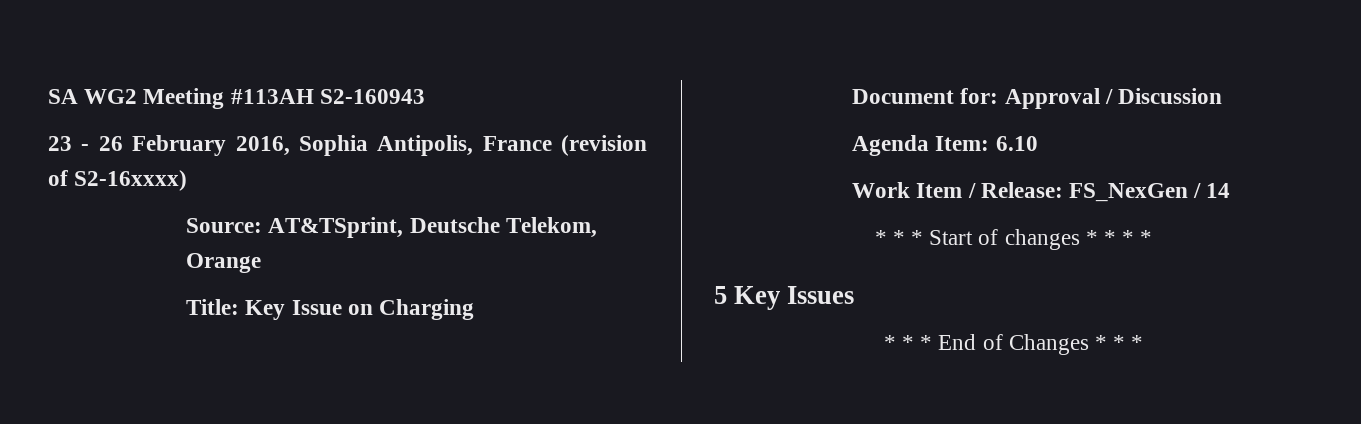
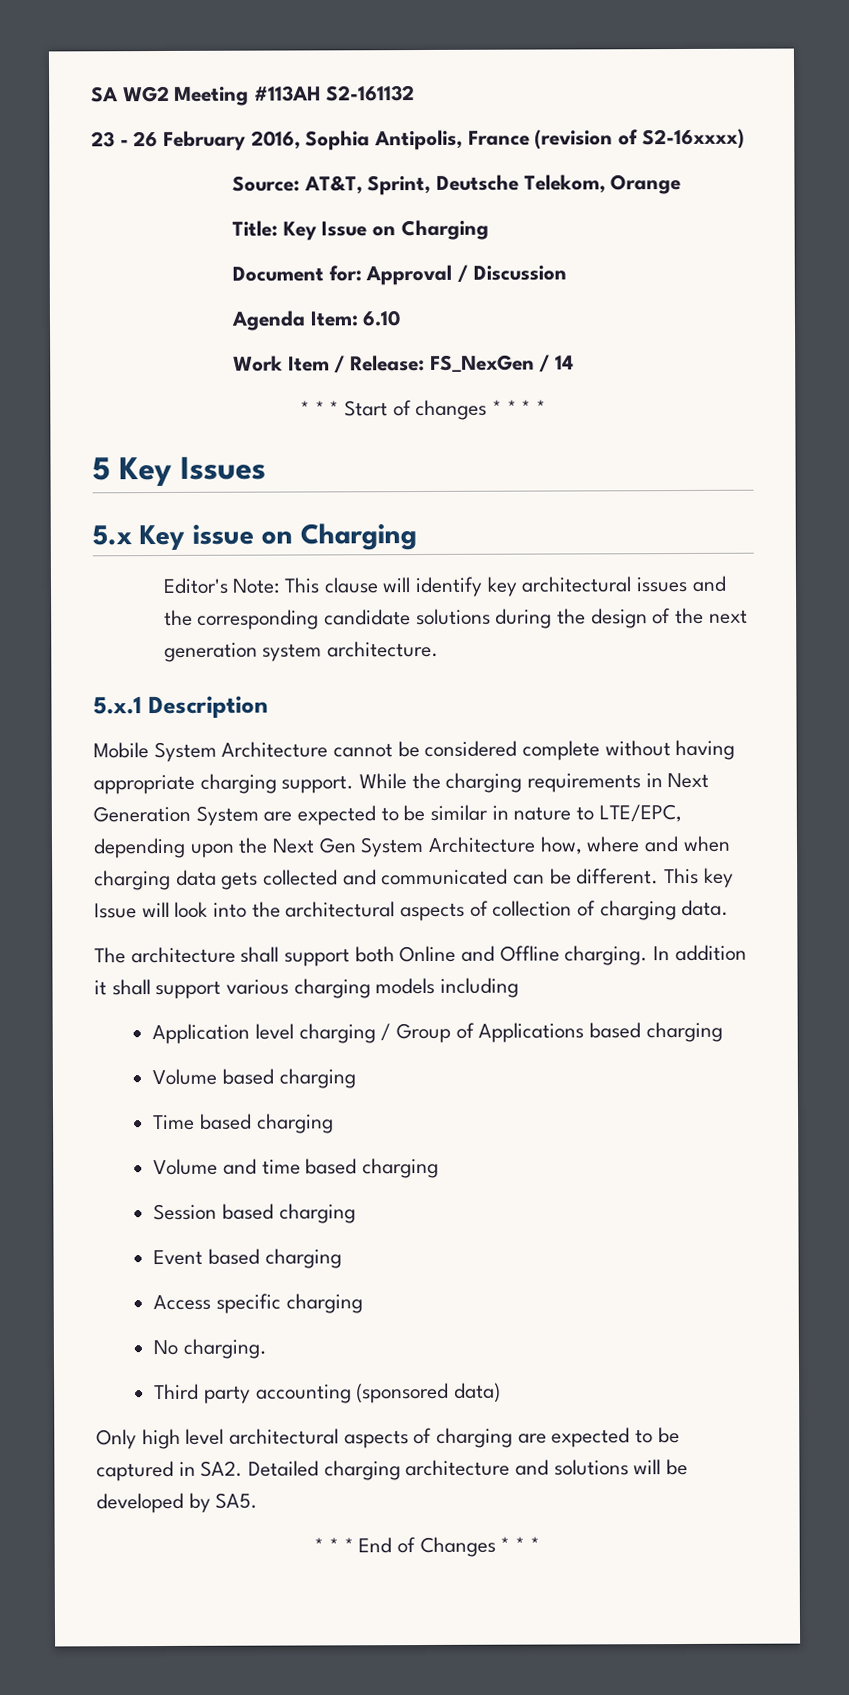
[319,89,425,104] S2-160943 -> [325,85,415,102] S2-161132
[268,217,404,238] AT&TSprint, -> [303,174,432,196] AT&T, Sprint,
(855, 295) none -> [92,523,417,551] [162,575,727,598] [163,607,748,630] [163,640,439,663] [93,695,268,720] [93,739,736,763] [93,772,710,795] [93,804,682,826] [93,835,731,859] [94,867,734,891] [94,899,730,922] [94,944,747,967] [94,977,520,1000] [152,1021,723,1045] [152,1068,356,1089] [153,1113,334,1134] [153,1157,440,1179] [153,1203,356,1224] [153,1248,342,1269] [153,1293,363,1314] [153,1338,268,1359] [154,1382,502,1404] [96,1427,680,1450] [96,1458,689,1482] [96,1492,259,1514] // 5.x Key issue on Charging // Editor's Note: This clause will identify key architectural issues and the corresponding candidate solutions during the design of the next generation system architecture. // 5.x.1 Description // Mobile System Architecture cannot be considered complete without having appropriate charging support. While the charging requirements in Next Generation System are expected to be similar in nature to LTE/EPC, depending upon the Next Gen System Architecture how, where and when charging data gets collected and communicated can be different. This key Issue will look into the architectural aspects of collection of charging data. // The architecture shall support both Online and Offline charging. In addition it shall support various charging models including // Application level charging / Group of Applications based charging // Volume based charging // Time based charging // Volume and time based charging // Session based charging // Event based charging // Access specific charging // No charging. // Third party accounting (sponsored data) // Only high level architectural aspects of charging are expected to be captured in SA2. Detailed charging architecture and solutions will be developed by SA5.

